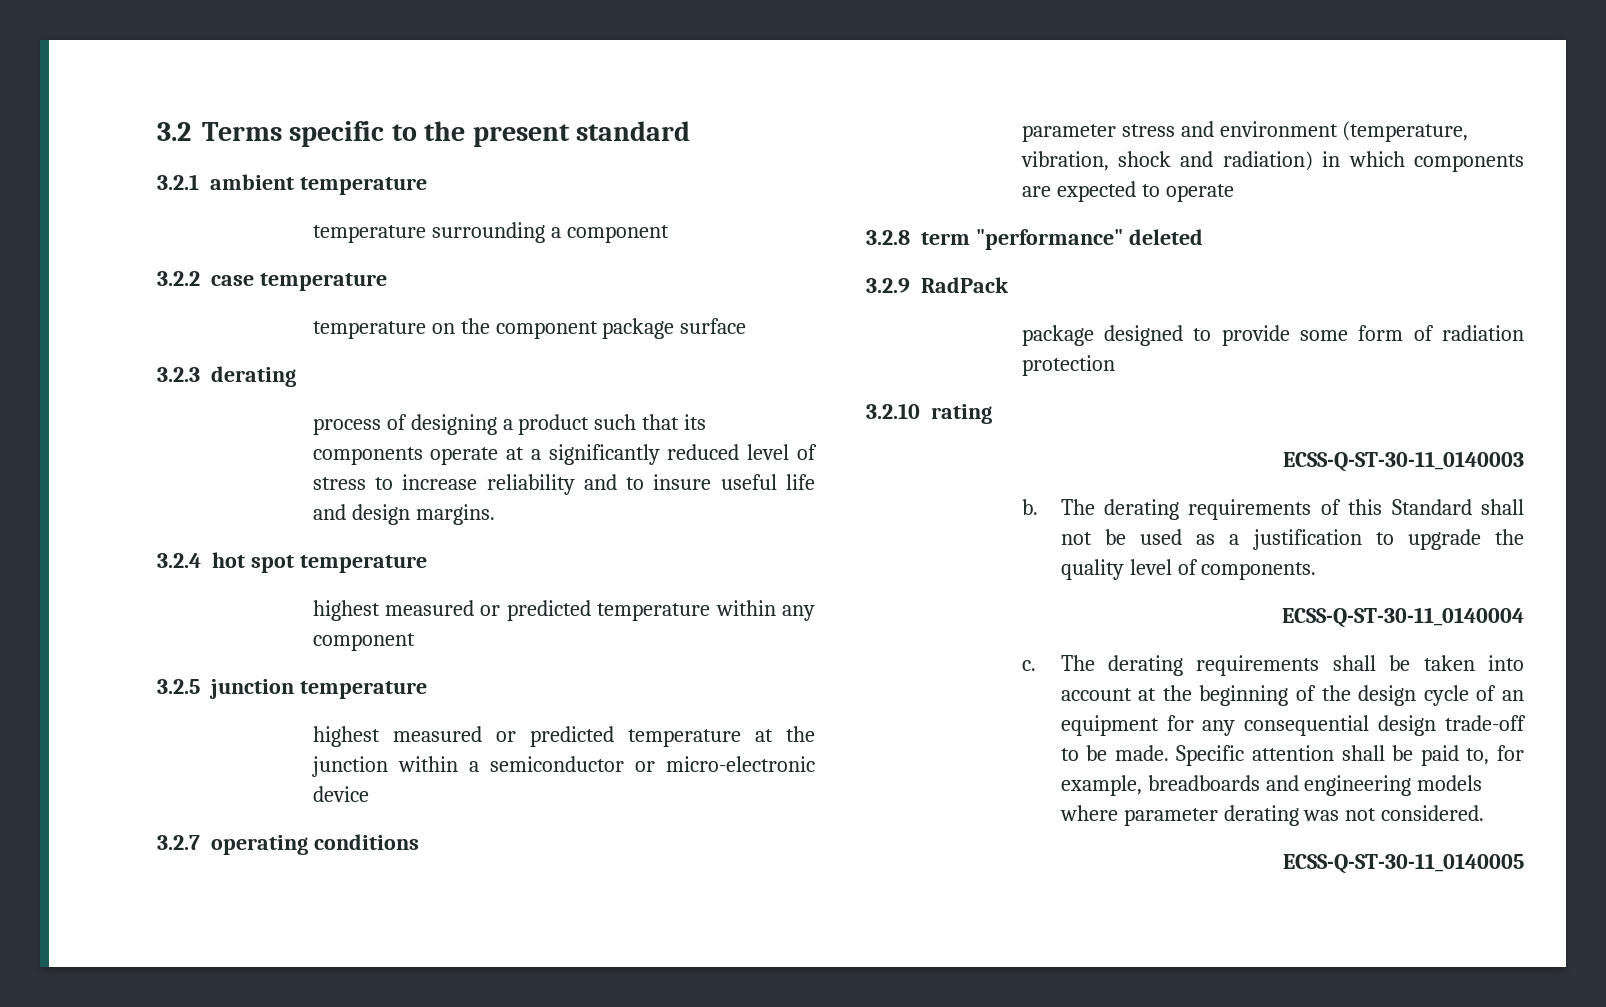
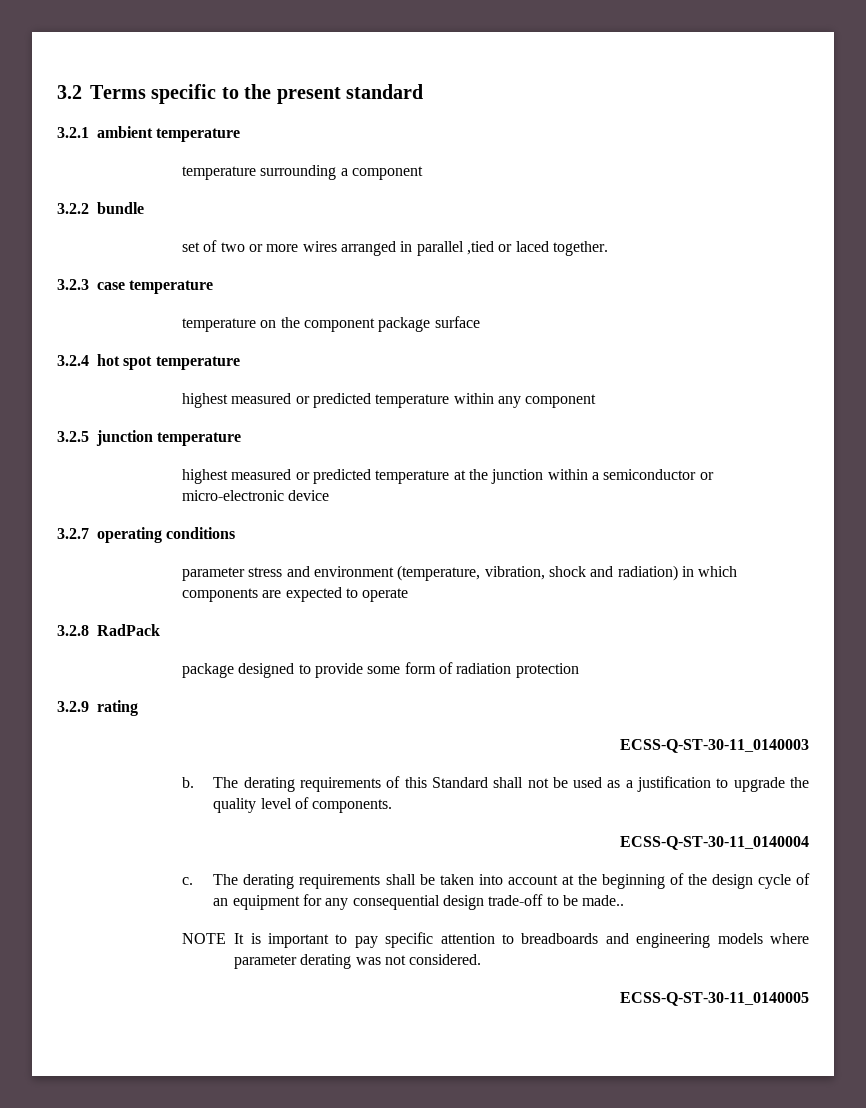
(200, 278) none -> [97,202,144,214] [182,240,608,256] [57,279,89,290] bundle // set of two or more wires arranged in parallel ,tied or laced together. // 3.2.3
[157,366,296,387] [312,414,707,435] [312,444,817,465] [312,474,816,495] [312,504,495,525] // 3.2.3 derating // process of designing a product such that its components operate at a significantly reduced level of stress to increase reliability and to insure useful life and design margins. -> (480, 322) none
[921,229,1203,250] [866,278,910,293] term "performance" deleted // 3.2.9 -> (89, 630) none
[866,403,920,419] 3.2.10 -> [57,701,89,712] 3.2.9
[1114,745,1525,766] [1060,775,1142,796] made. Specific attention shall be paid to, for example, -> [582,895,625,906] [182,932,514,948] made.. // NOTE It is important to pay specific attention to

